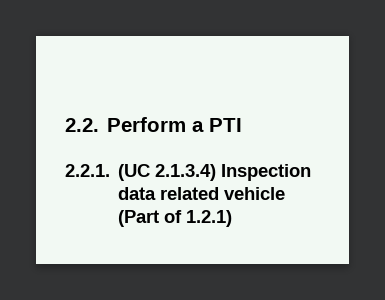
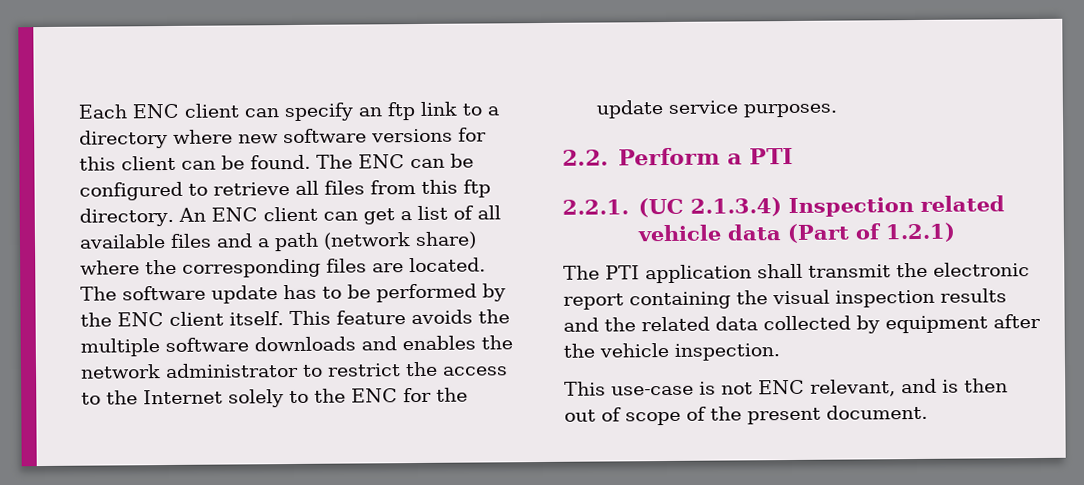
(65, 125) none -> [78,101,500,122] [79,127,488,149] [79,153,475,171] [79,179,492,201] [79,205,502,227] [79,231,478,252] [80,257,487,278] [80,283,507,304] [80,309,511,327] [80,335,514,357] [80,361,509,379] [81,387,469,408] [596,100,838,119] Each ENC client can specify an ftp link to a directory where new software versions for this client can be found. The ENC can be configured to retrieve all files from this ftp directory. An ENC client can get a list of all available files and a path (network share) where the corresponding files are located. The software update has to be performed by the ENC client itself. This feature avoids the multiple software downloads and enables the network administrator to restrict the access to the Internet solely to the ENC for the update service purposes. //
[118,187,157,200] data -> (914, 207) none
(286, 193) none -> [726,224,781,241] data
(233, 218) none -> [563,262,1030,284] [563,288,1007,310] [563,313,1041,334] [563,342,780,361] [564,378,1008,397] [564,404,928,426] // The PTI application shall transmit the electronic report containing the visual inspection results and the related data collected by equipment after the vehicle inspection. // This use-case is not ENC relevant, and is then out of scope of the present document.

